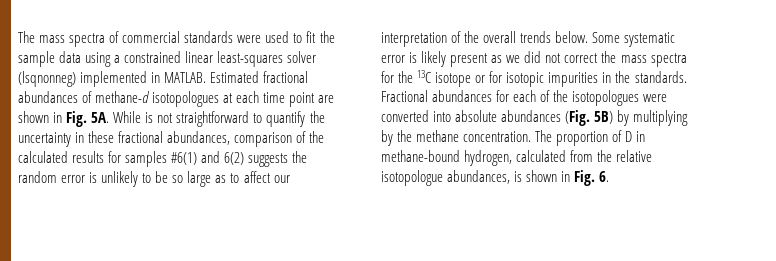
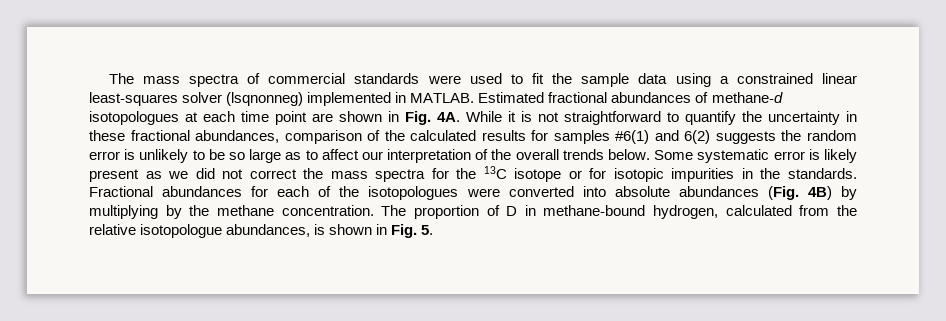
[91,111,142,123] 5A. While -> [437,111,516,122] 4A. While it
[594,111,614,124] 5B) -> [807,186,832,200] 4B)
[599,171,610,182] 6. -> [421,225,434,235] 5.

